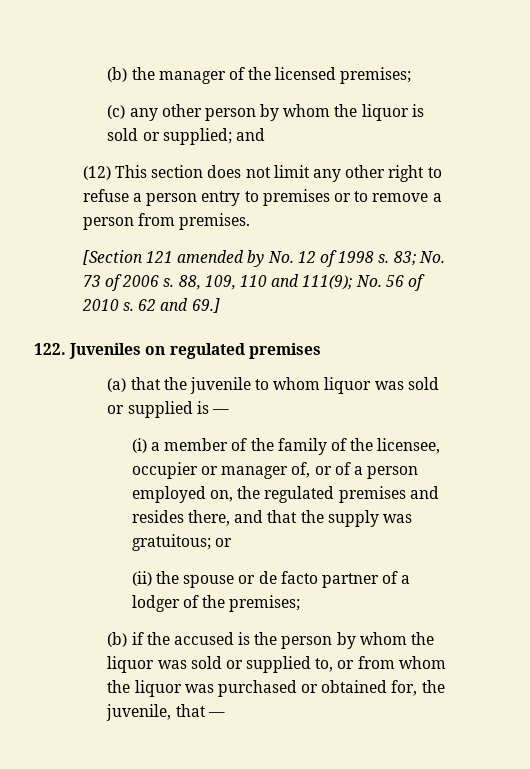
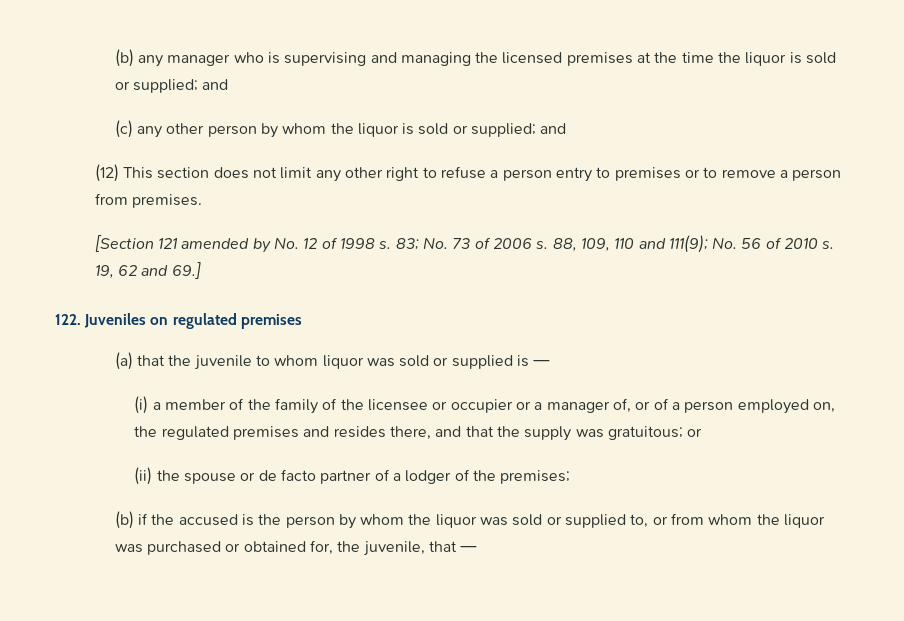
[107,67,412,84] (b) the manager of the licensed premises; -> [114,49,837,67] [114,79,229,93] (b) any manager who is supervising and managing the licensed premises at the time the liquor is sold or supplied; and
(135, 306) none -> [94,265,114,278] 19,
[377,438,441,454] licensee, -> [368,399,448,411] licensee or
(219, 470) none -> [534,402,543,410] a

